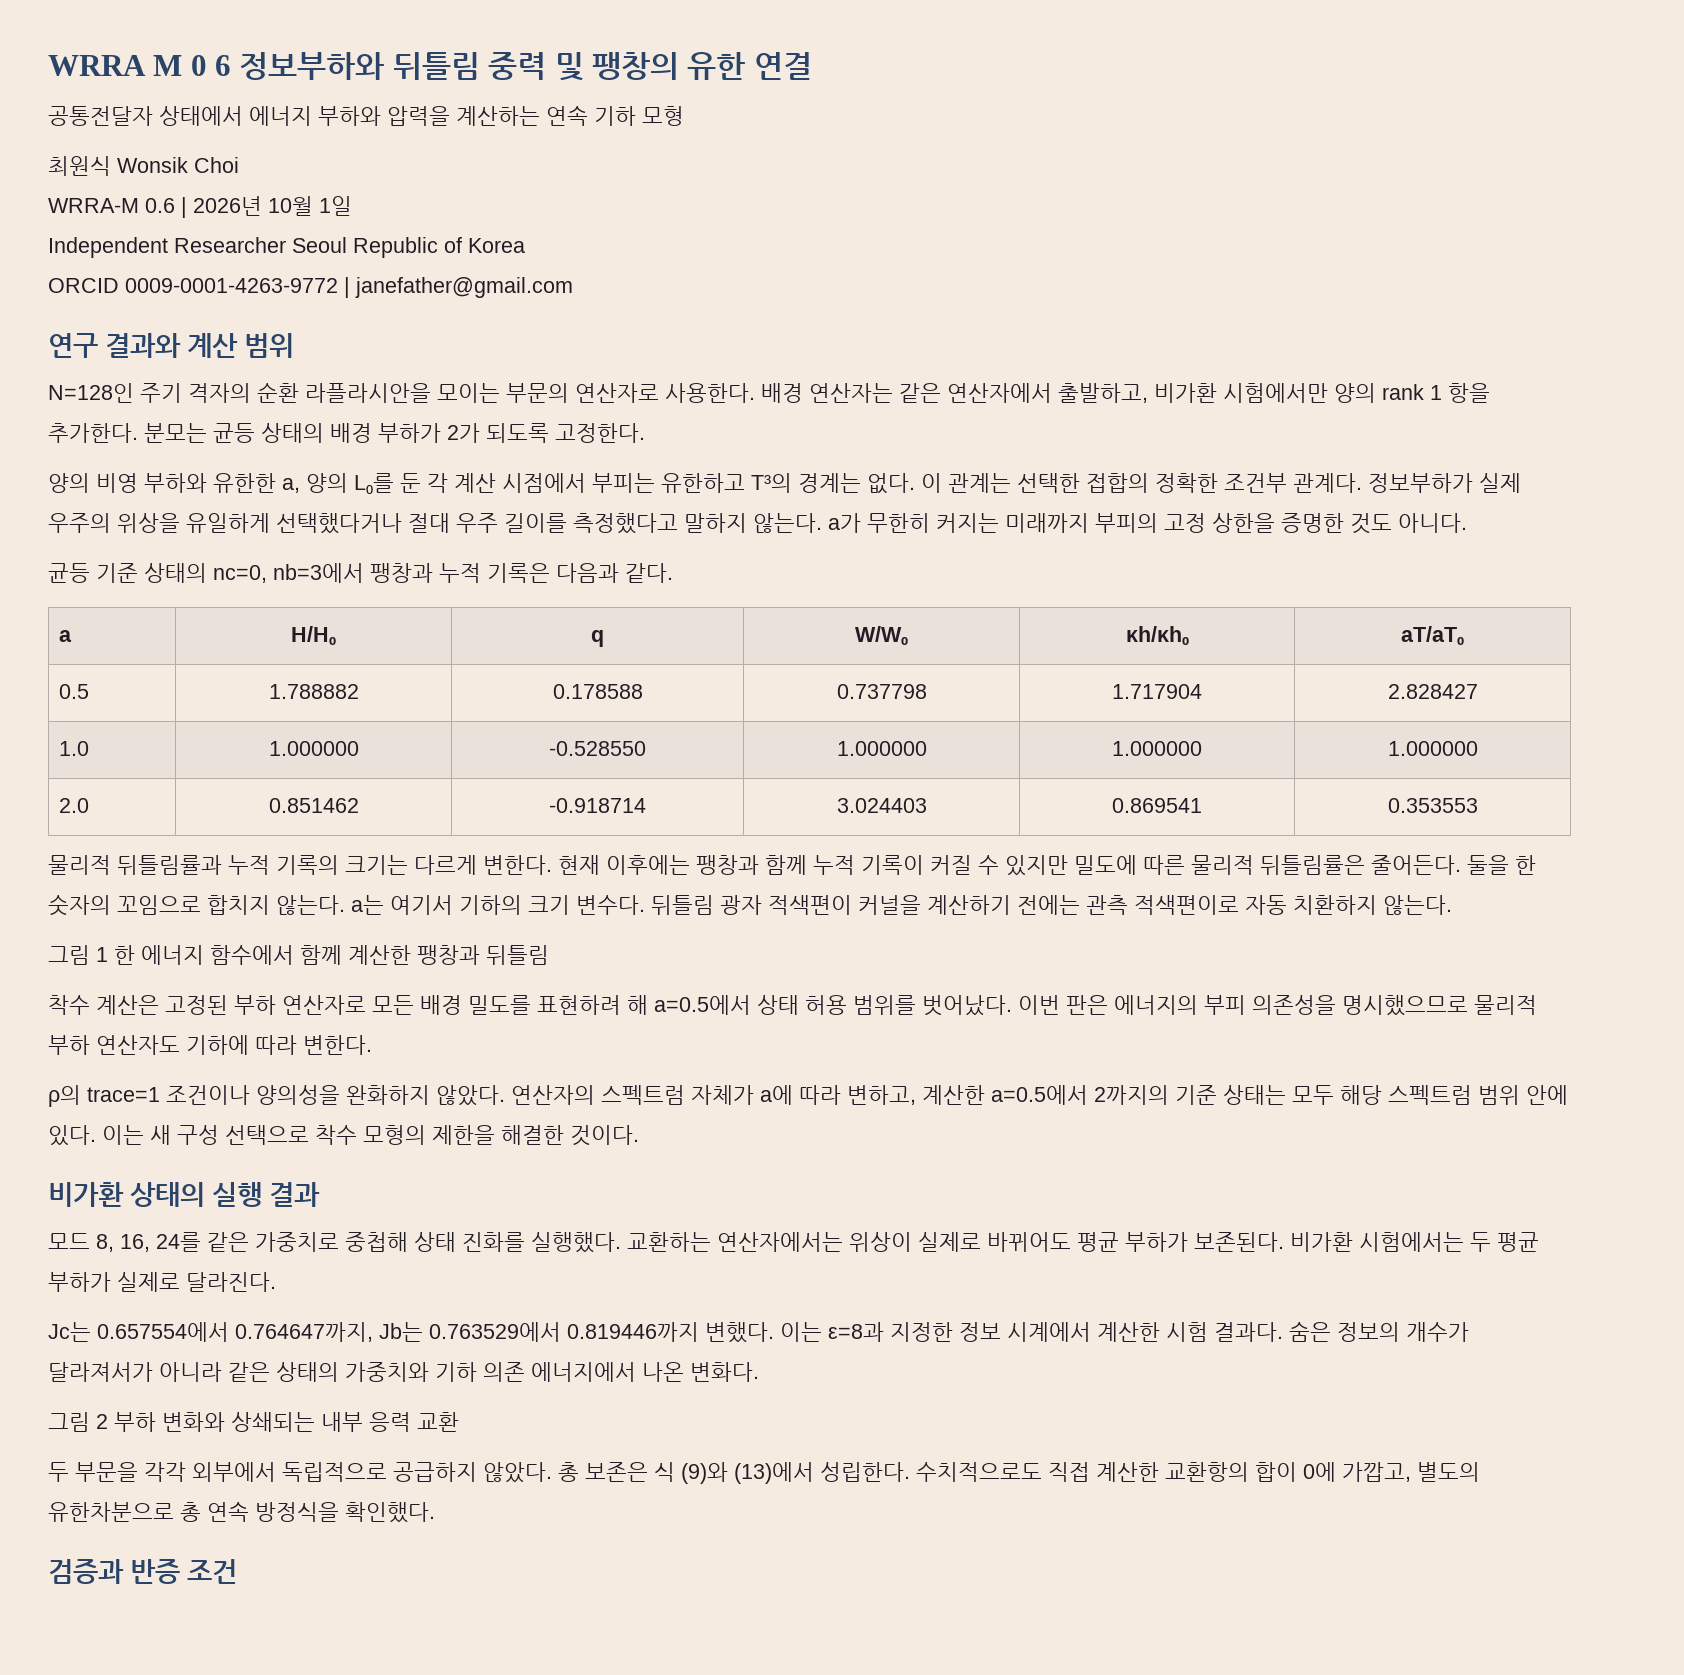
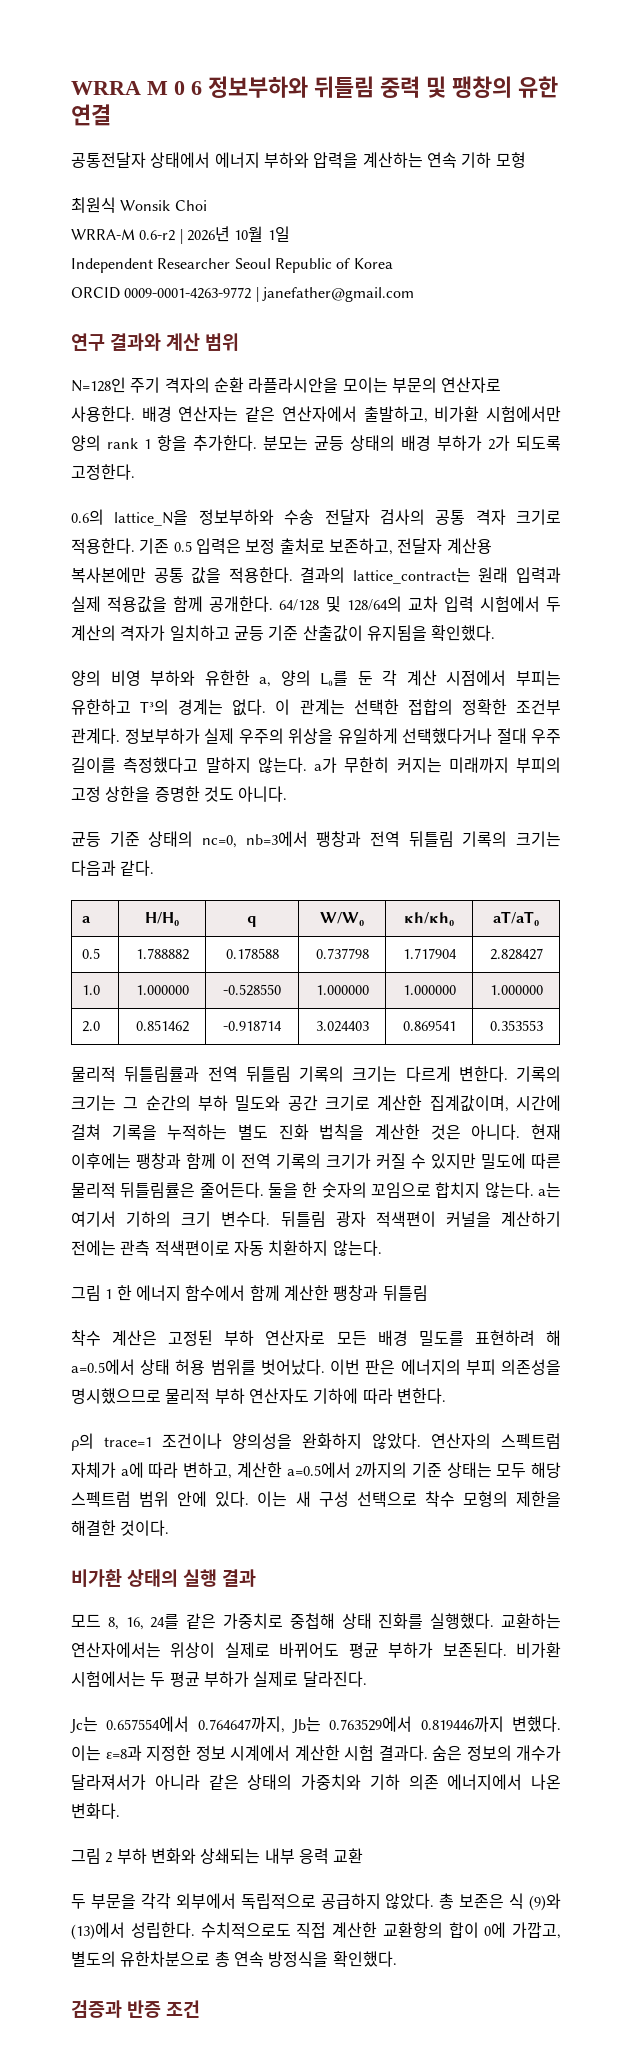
[145,198,175,213] 0.6 -> [139,230,176,241] 0.6-r2
(645, 433) none -> [71,509,561,526] [71,538,492,555] [71,567,561,584] [71,596,562,613] [71,625,496,642] // 0.6의 lattice_N을 정보부하와 수송 전달자 검사의 공통 격자 크기로 적용한다. 기존 0.5 입력은 보정 출처로 보존하고, 전달자 계산용 복사본에만 공통 값을 적용한다. 결과의 lattice_contract는 원래 입력과 실제 적용값을 함께 공개한다. 64/128 및 128/64의 교차 입력 시험에서 두 계산의 격자가 일치하고 균등 기준 산출값이 유지됨을 확인했다.
[439,563,550,583] 누적 기록은 -> [370,831,561,847] 전역 뒤틀림 기록의 크기는
[228,855,270,875] 누적 -> [207,1066,291,1082] 전역 뒤틀림
[558,855,924,875] 현재 이후에는 팽창과 함께 누적 기록이 -> [516,1066,561,1082] [71,1095,561,1112] [71,1124,561,1140] [71,1153,371,1169] 기록의 크기는 그 순간의 부하 밀도와 공간 크기로 계산한 집계값이며, 시간에 걸쳐 기록을 누적하는 별도 진화 법칙을 계산한 것은 아니다. 현재 이후에는 팽창과 함께 이 전역 기록의 크기가

